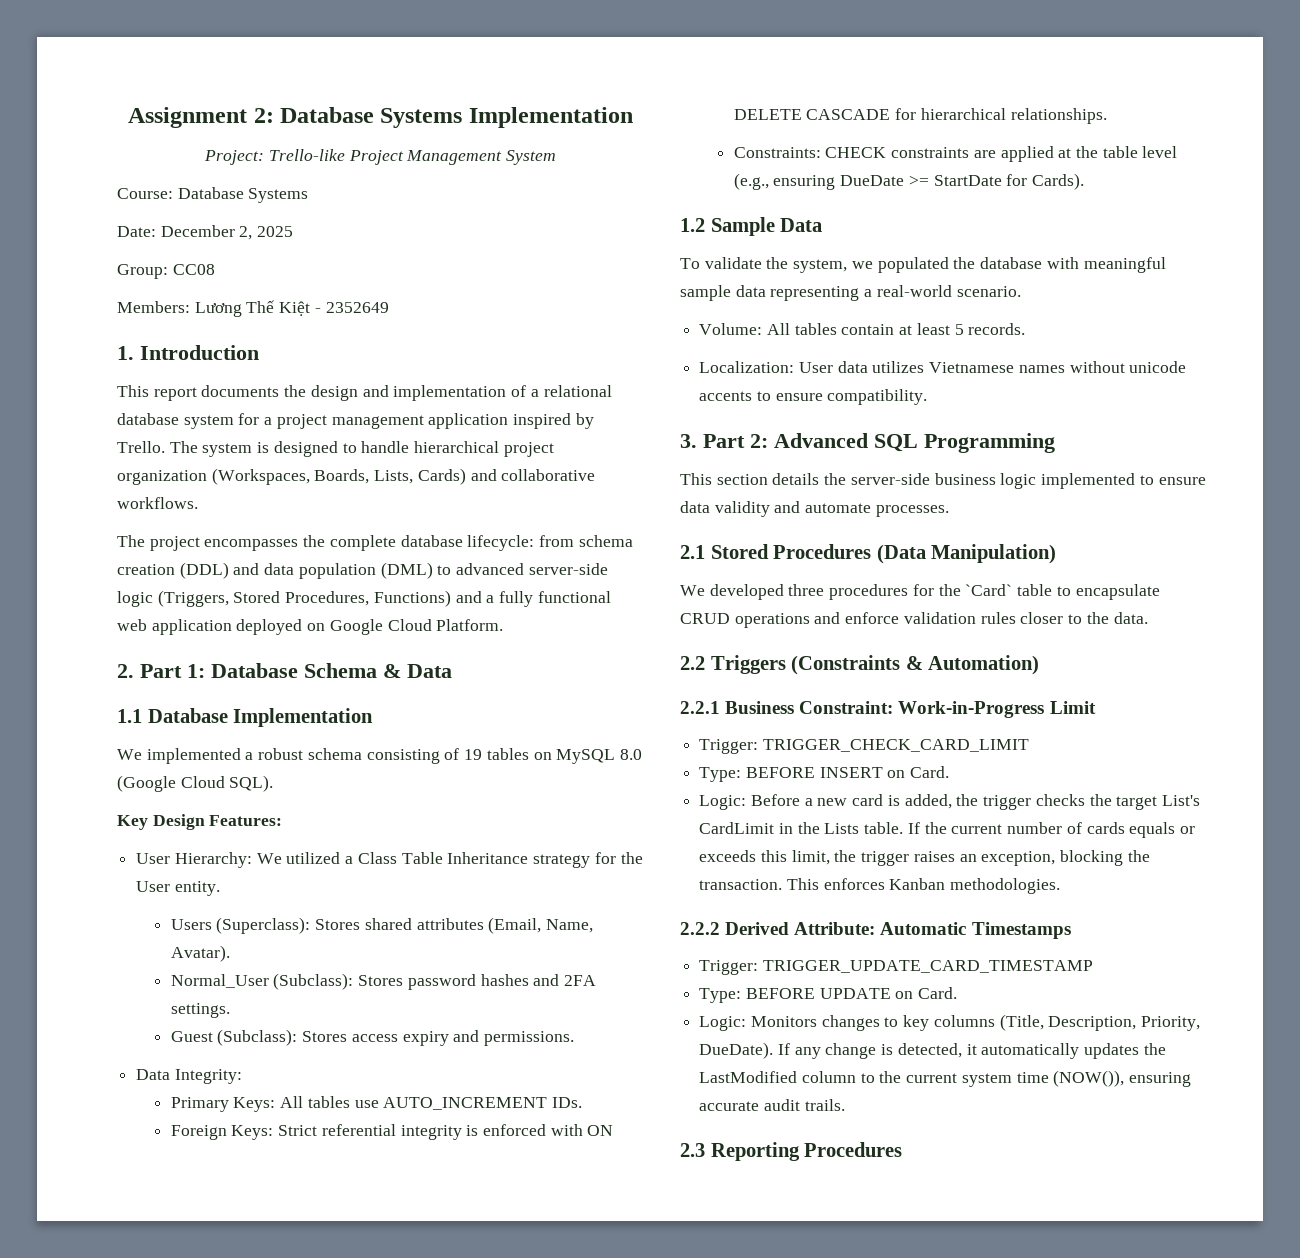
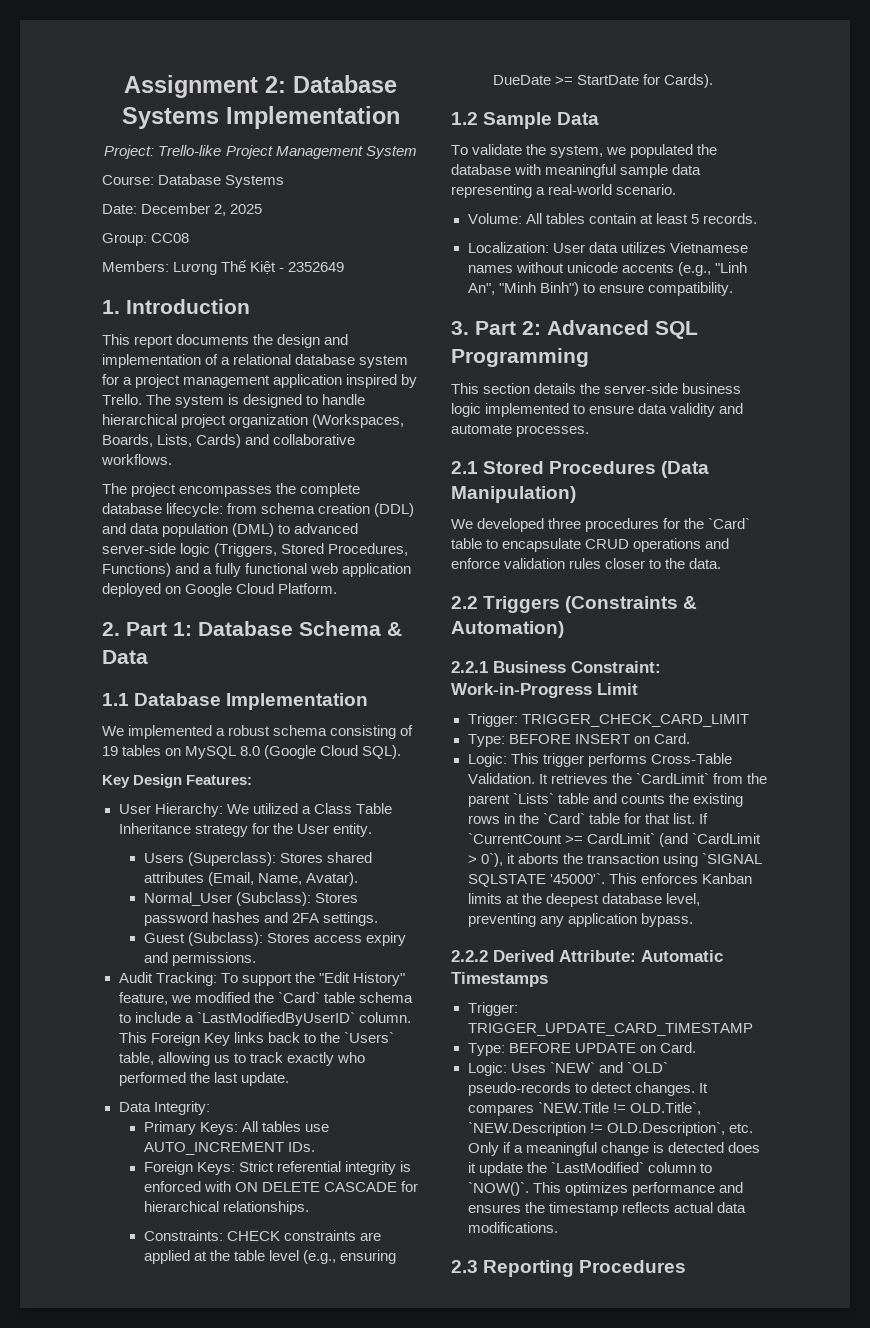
(575, 1038) none -> [118,972,405,986] [118,992,413,1005] [118,1012,411,1026] [118,1032,394,1046] [118,1052,365,1066] [118,1072,289,1086] // Audit Tracking: To support the "Edit History" feature, we modified the `Card` table schema to include a `LastModifiedByUserID` column. This Foreign Key links back to the `Users` table, allowing us to track exactly who performed the last update.
(753, 396) none -> [677,262,747,276] [467,282,579,296] (e.g., "Linh An", "Minh Binh")
[750,794,1200,810] [699,822,1195,838] [699,850,1150,866] [699,878,1061,894] Before a new card is added, the trigger checks the target List's CardLimit in the Lists table. If the current number of cards equals or exceeds this limit, the trigger raises an exception, blocking the transaction. This enforces Kanban methodologies. -> [510,753,732,767] [467,773,767,784] [467,793,743,807] [467,813,708,824] [467,833,761,847] [467,853,762,867] [467,873,752,887] [467,893,700,907] [467,913,693,927] This trigger performs Cross-Table Validation. It retrieves the `CardLimit` from the parent `Lists` table and counts the existing rows in the `Card` table for that list. If `CurrentCount >= CardLimit` (and `CardLimit > 0`), it aborts the transaction using `SIGNAL SQLSTATE '45000'`. This enforces Kanban limits at the deepest database level, preventing any application bypass.
[750,1014,1201,1031] [699,1042,1166,1059] [699,1070,1192,1087] [699,1099,845,1111] Monitors changes to key columns (Title, Description, Priority, DueDate). If any change is detected, it automatically updates the LastModified column to the current system time (NOW()), ensuring accurate audit trails. -> [510,1062,668,1073] [467,1082,708,1096] [467,1102,701,1116] [467,1122,753,1136] [467,1142,760,1156] [467,1162,712,1176] [467,1182,743,1196] [467,1202,746,1216] [467,1222,558,1233] Uses `NEW` and `OLD` pseudo-records to detect changes. It compares `NEW.Title != OLD.Title`, `NEW.Description != OLD.Description`, etc. Only if a meaningful change is detected does it update the `LastModified` column to `NOW()`. This optimizes performance and ensures the timestamp reflects actual data modifications.

